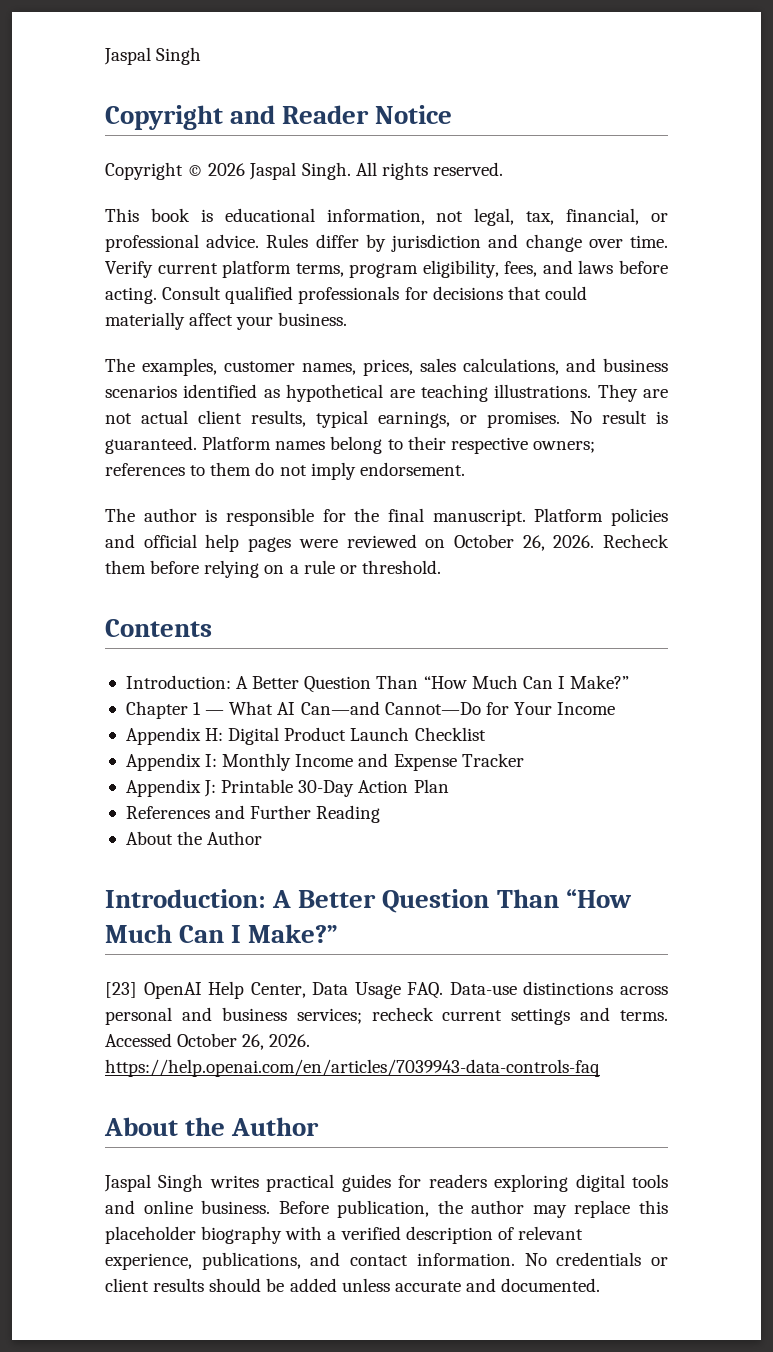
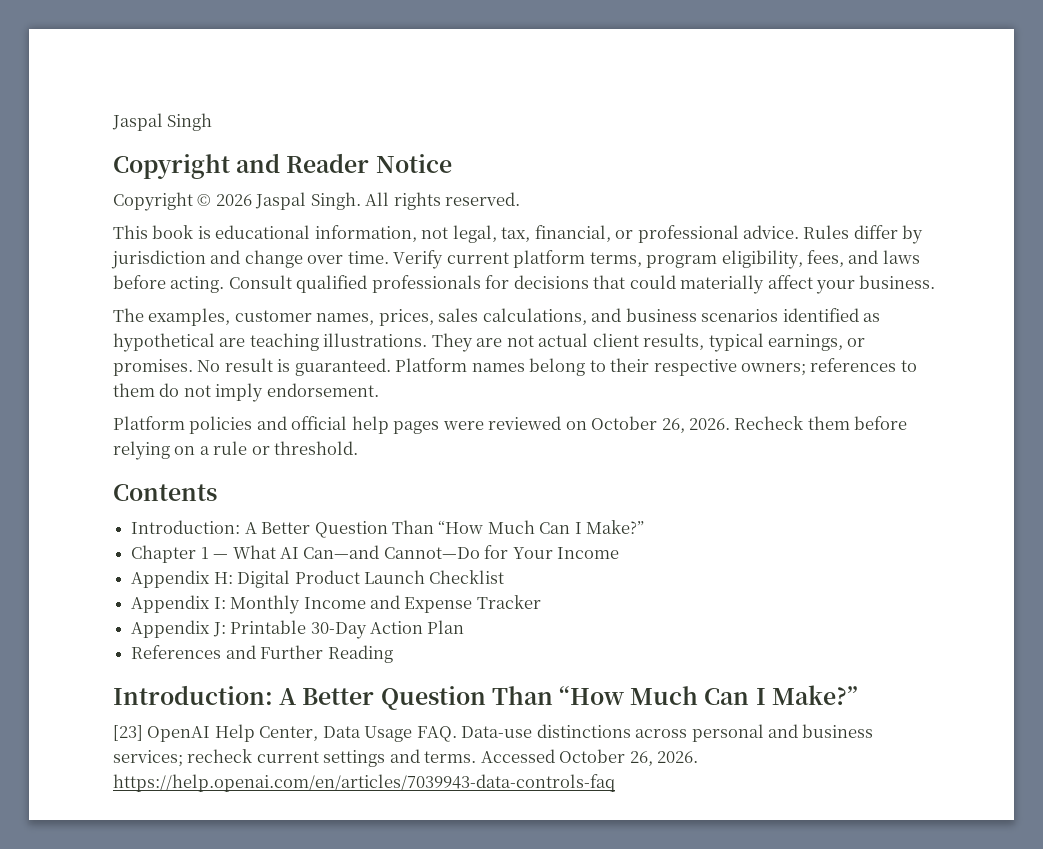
[105,508,526,526] The author is responsible for the final manuscript. -> (379, 390) none
[125,831,263,845] // About the Author -> (393, 654) none
[104,1117,320,1136] [104,1174,669,1192] [105,1200,668,1218] [105,1226,583,1244] [105,1252,668,1270] [105,1278,601,1292] // About the Author // Jaspal Singh writes practical guides for readers exploring digital tools and online business. Before publication, the author may replace this placeholder biography with a verified description of relevant experience, publications, and contact information. No credentials or client results should be added unless accurate and documented. -> (615, 783) none

